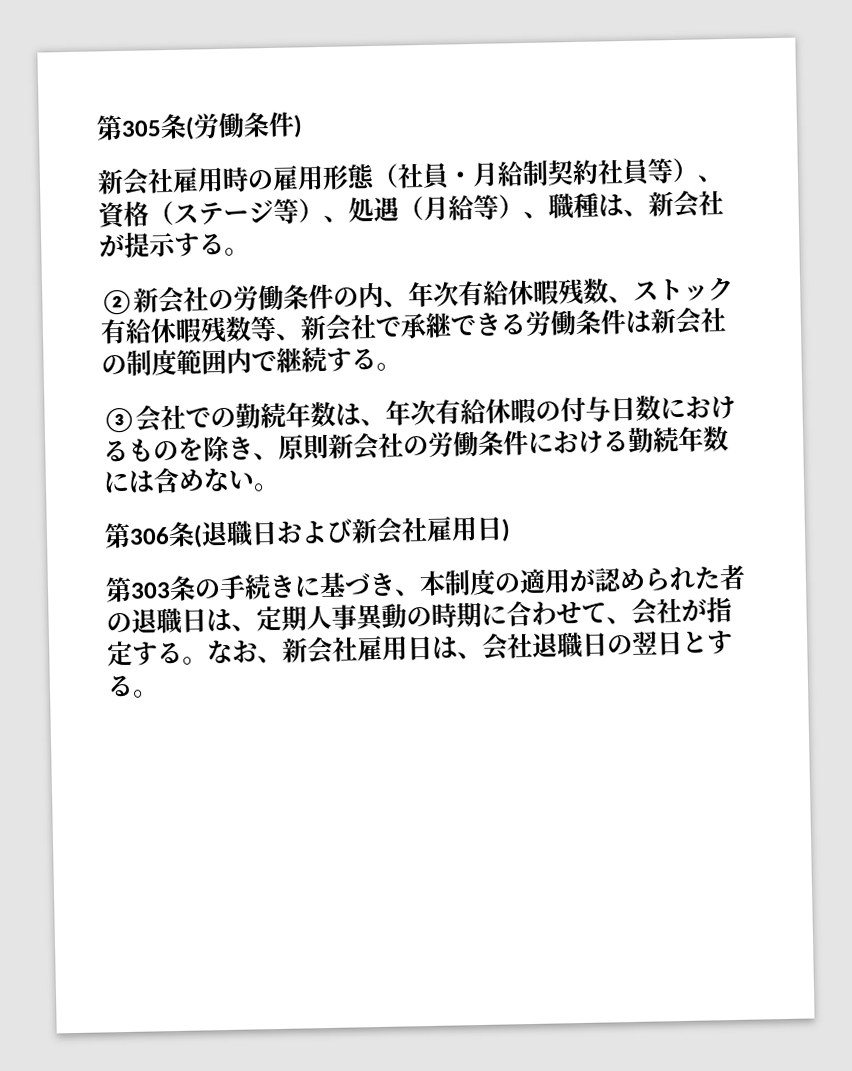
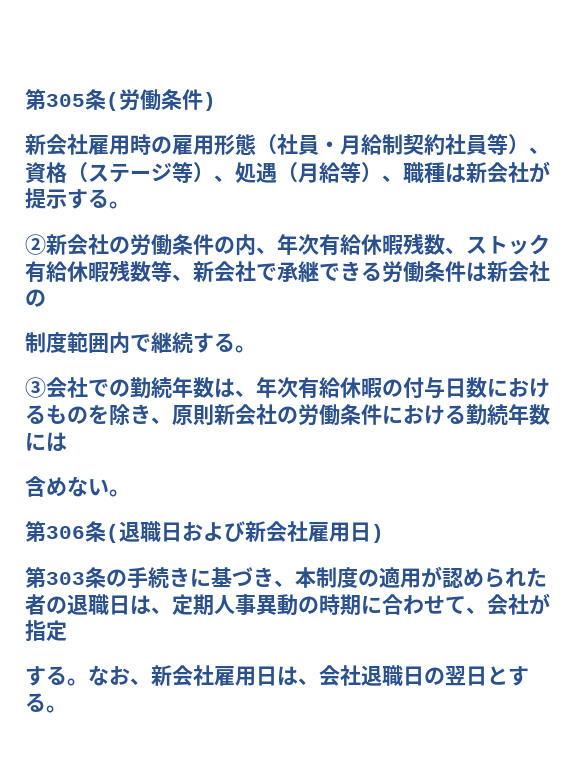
[623,209,649,218] 、 -> (466, 173) none
(127, 364) none -> (46, 298) //
(155, 481) none -> (67, 442) //
(133, 653) none -> (67, 630) //

